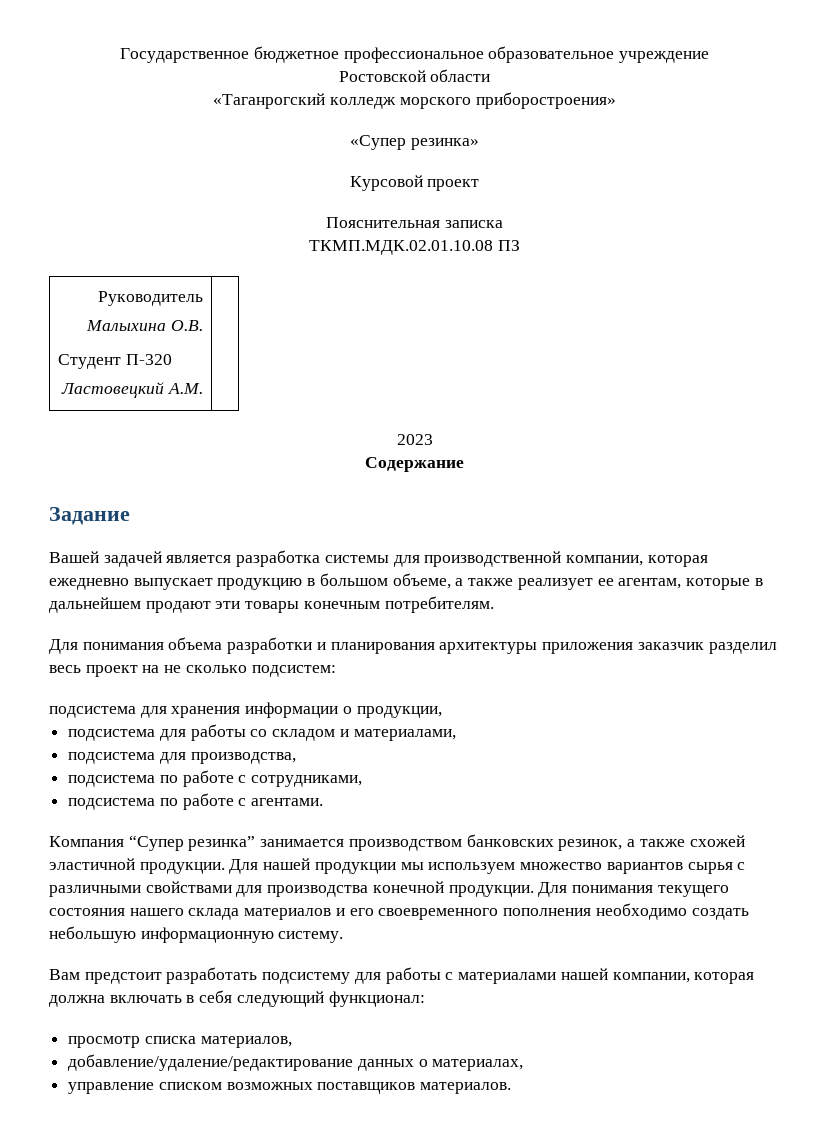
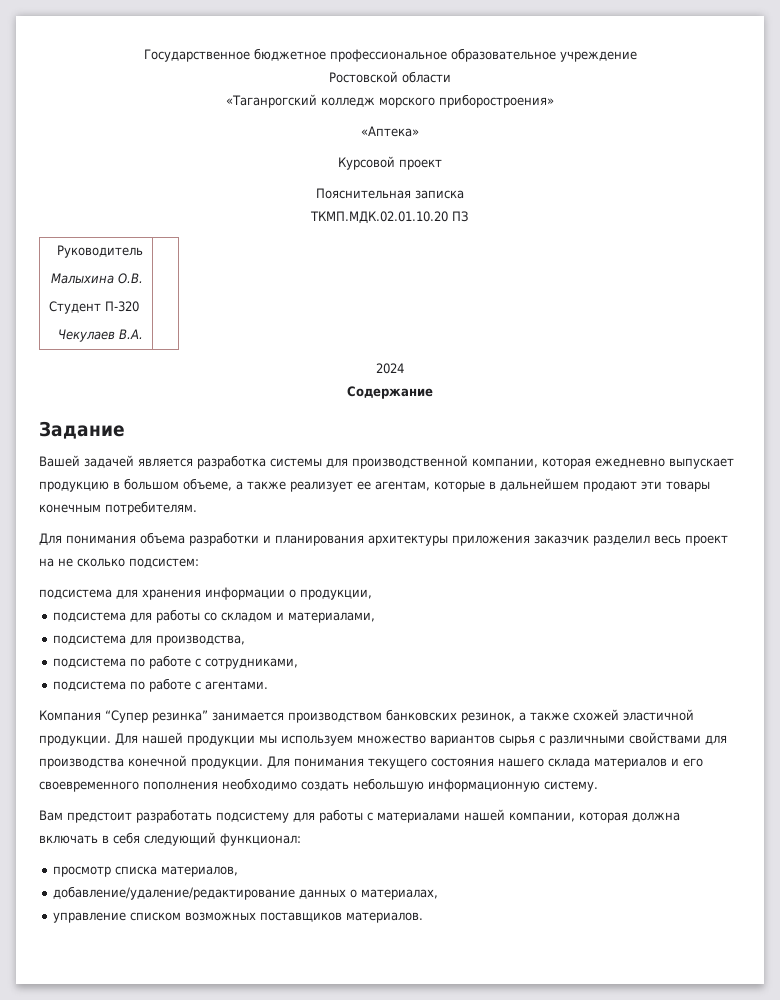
[350,135,479,150] «Супер резинка» -> [361,126,419,137] «Аптека»
[309,240,494,255] ТКМП.МДК.02.01.10.08 -> [310,211,448,224] ТКМП.МДК.02.01.10.20
[60,382,203,398] [396,434,433,445] Ластовецкий А.М. | // 2023 -> [58,329,144,342] [376,363,404,374] Чекулаев В.А. | // 2024

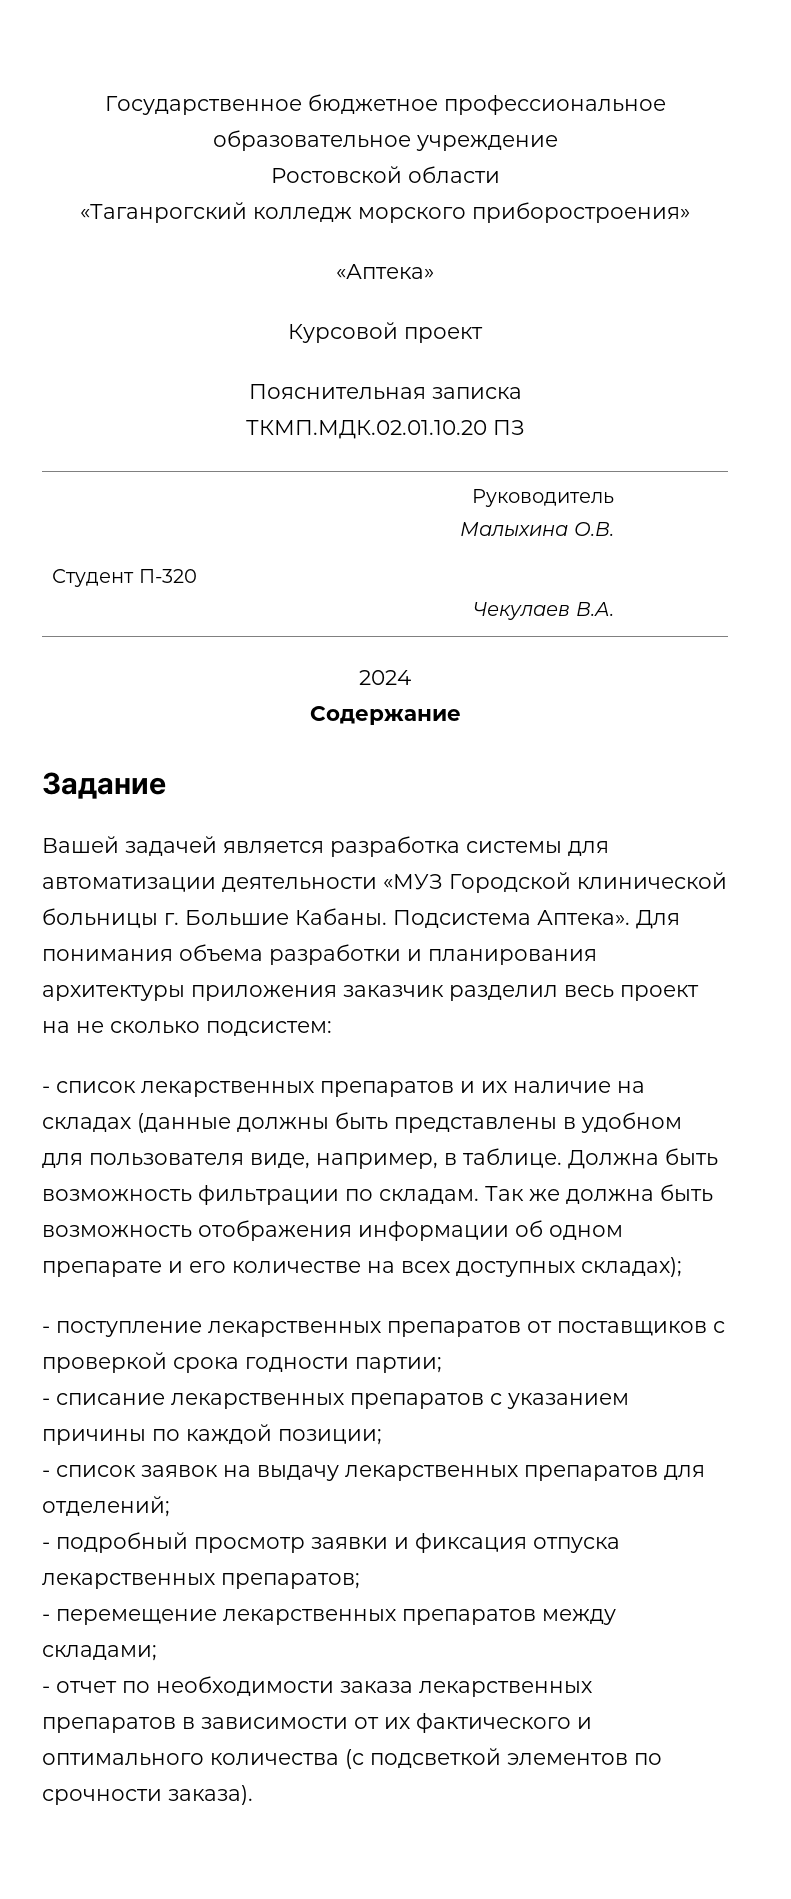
[352,455,734,469] [39,478,710,492] [39,501,197,515] производственной компании, которая ежедневно выпускает продукцию в большом объеме, а также реализует ее агентам, которые в дальнейшем продают эти товары конечным потребителям. // -> [42,872,727,893] [42,908,630,928] автоматизации деятельности «МУЗ Городской клинической больницы г. Большие Кабаны. Подсистема Аптека».
[39,587,372,600] [53,609,376,623] [53,635,246,646] [53,655,299,669] [53,678,269,692] [39,709,694,723] [39,732,727,746] [39,755,703,769] [39,778,598,792] [39,809,680,823] [39,832,301,846] [53,866,239,877] [53,886,439,900] [53,912,424,923] подсистема для хранения информации о продукции, // подсистема для работы со складом и материалами, // подсистема для производства, // подсистема по работе с сотрудниками, // подсистема по работе с агентами. // Компания “Супер резинка” занимается производством банковских резинок, а также схожей эластичной продукции. Для нашей продукции мы используем множество вариантов сырья с различными свойствами для производства конечной продукции. Для понимания текущего состояния нашего склада материалов и его своевременного пополнения необходимо создать небольшую информационную систему. // Вам предстоит разработать подсистему для работы с материалами нашей компании, которая должна включать в себя следующий функционал: // просмотр списка материалов, // добавление/удаление/редактирование данных о материалах, // управление списком возможных поставщиков материалов. -> [42,1081,645,1097] [42,1112,682,1133] [42,1148,718,1169] [42,1184,713,1205] [42,1220,623,1241] [42,1257,682,1277] [42,1321,725,1337] [42,1352,442,1373] [42,1393,629,1409] [42,1424,382,1445] [42,1465,705,1481] [42,1496,170,1517] [42,1532,620,1553] [42,1573,360,1589] [42,1609,616,1625] [42,1645,157,1661] [42,1676,592,1697] [42,1713,592,1733] [42,1748,662,1769] [42,1785,253,1805] - список лекарственных препаратов и их наличие на складах (данные должны быть представлены в удобном для пользователя виде, например, в таблице. Должна быть возможность фильтрации по складам. Так же должна быть возможность отображения информации об одном препарате и его количестве на всех доступных складах); // - поступление лекарственных препаратов от поставщиков с проверкой срока годности партии; // - списание лекарственных препаратов с указанием причины по каждой позиции; // - список заявок на выдачу лекарственных препаратов для отделений; // - подробный просмотр заявки и фиксация отпуска лекарственных препаратов; // - перемещение лекарственных препаратов между складами; // - отчет по необходимости заказа лекарственных препаратов в зависимости от их фактического и оптимального количества (с подсветкой элементов по срочности заказа).

